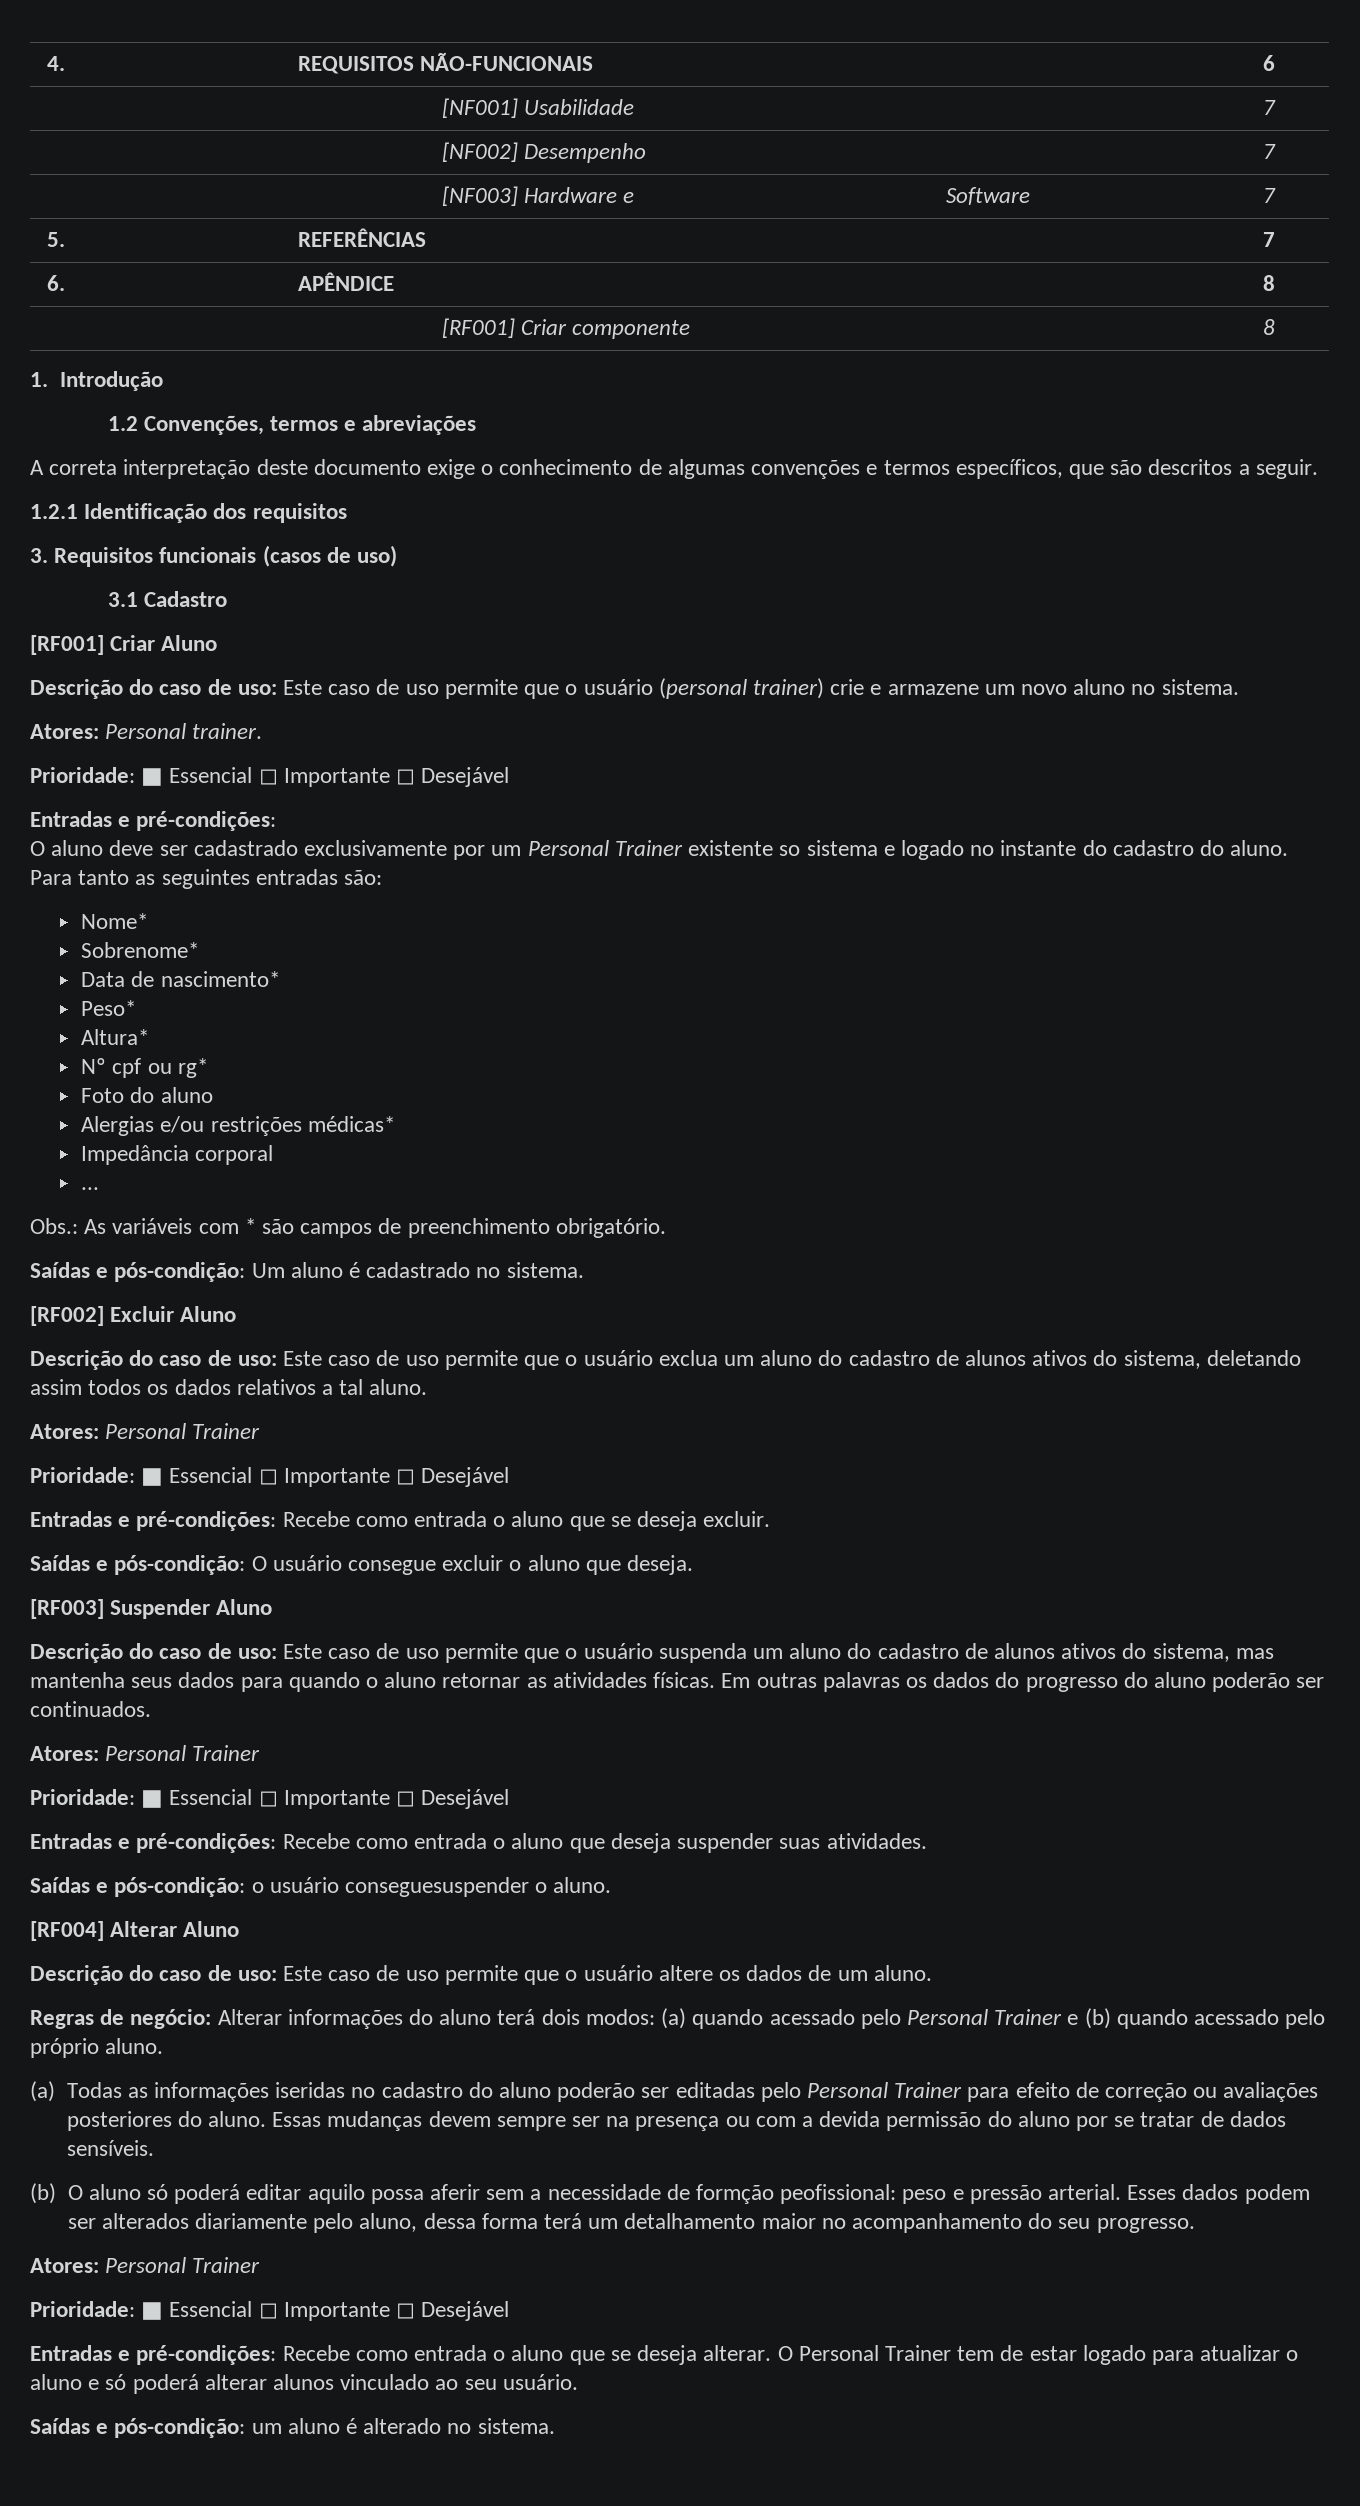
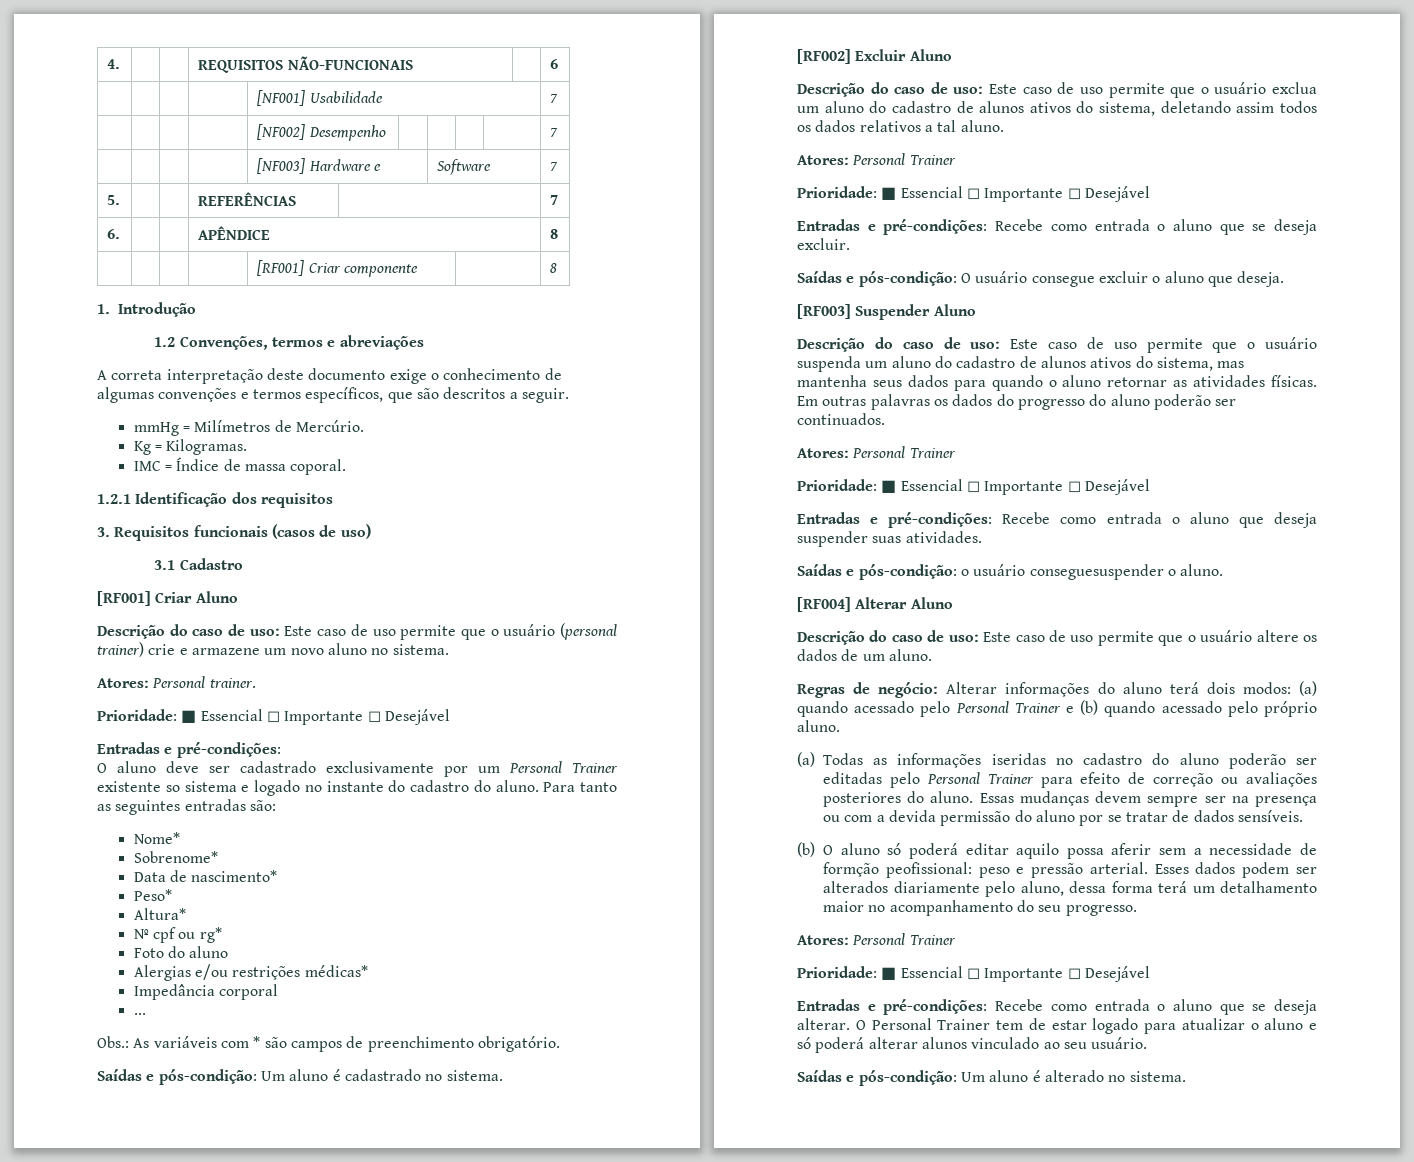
(1318, 469) none -> [133,420,364,436] [133,439,248,455] [133,457,347,475] // mmHg = Milímetros de Mercúrio. // Kg = Kilogramas. // IMC = Índice de massa coporal.
[251,2423,282,2434] um -> [960,1072,985,1082] Um

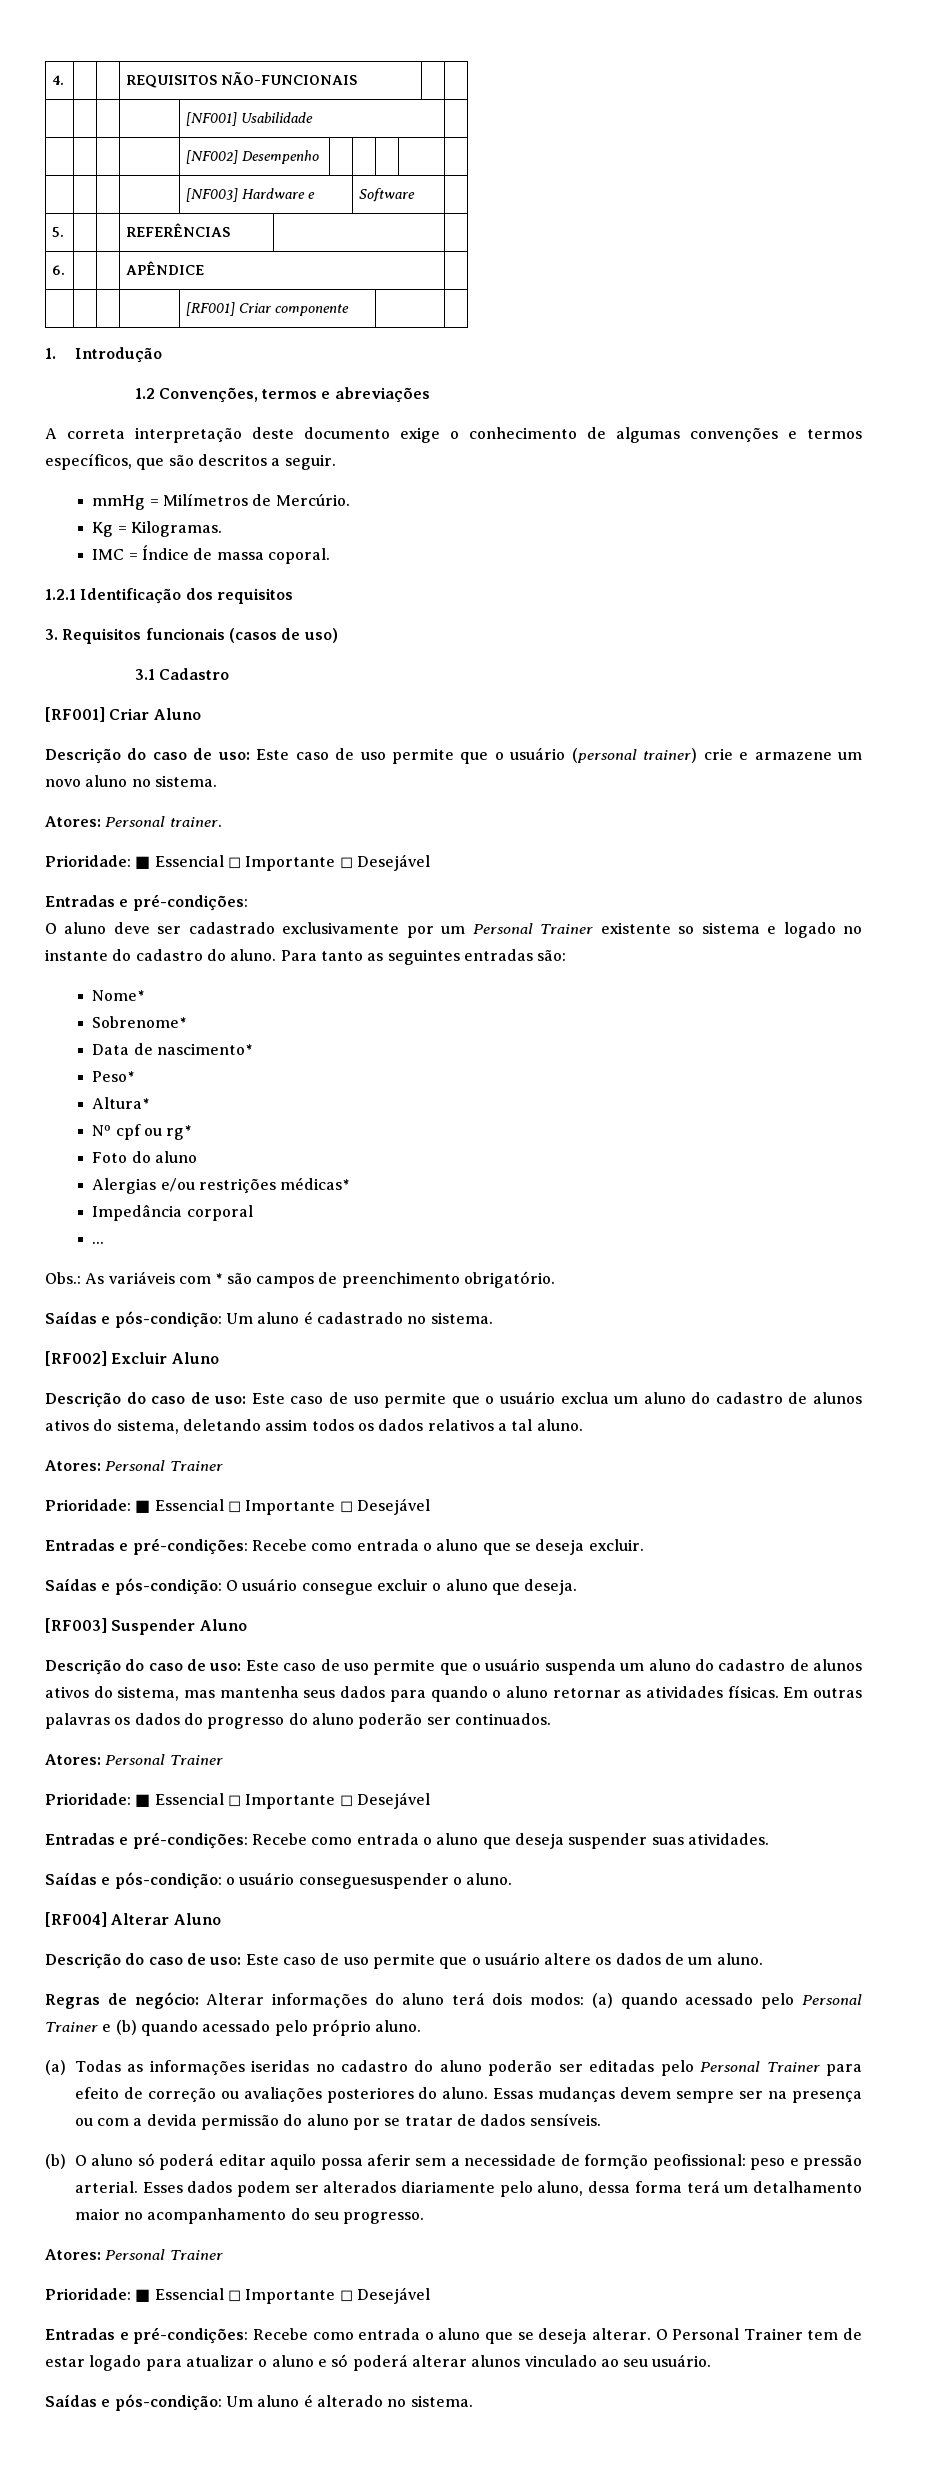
[550,59,559,69] 6 -> (358, 78) none
[550,94,559,103] 7 -> (314, 117) none
[550,128,559,137] 7 -> (320, 157) none
[550,162,559,171] 7 -> (416, 195) none
[550,195,559,205] 7 -> (231, 230) none
[550,229,559,239] 8 -> (205, 268) none
[550,263,558,273] 8 -> (350, 310) none

